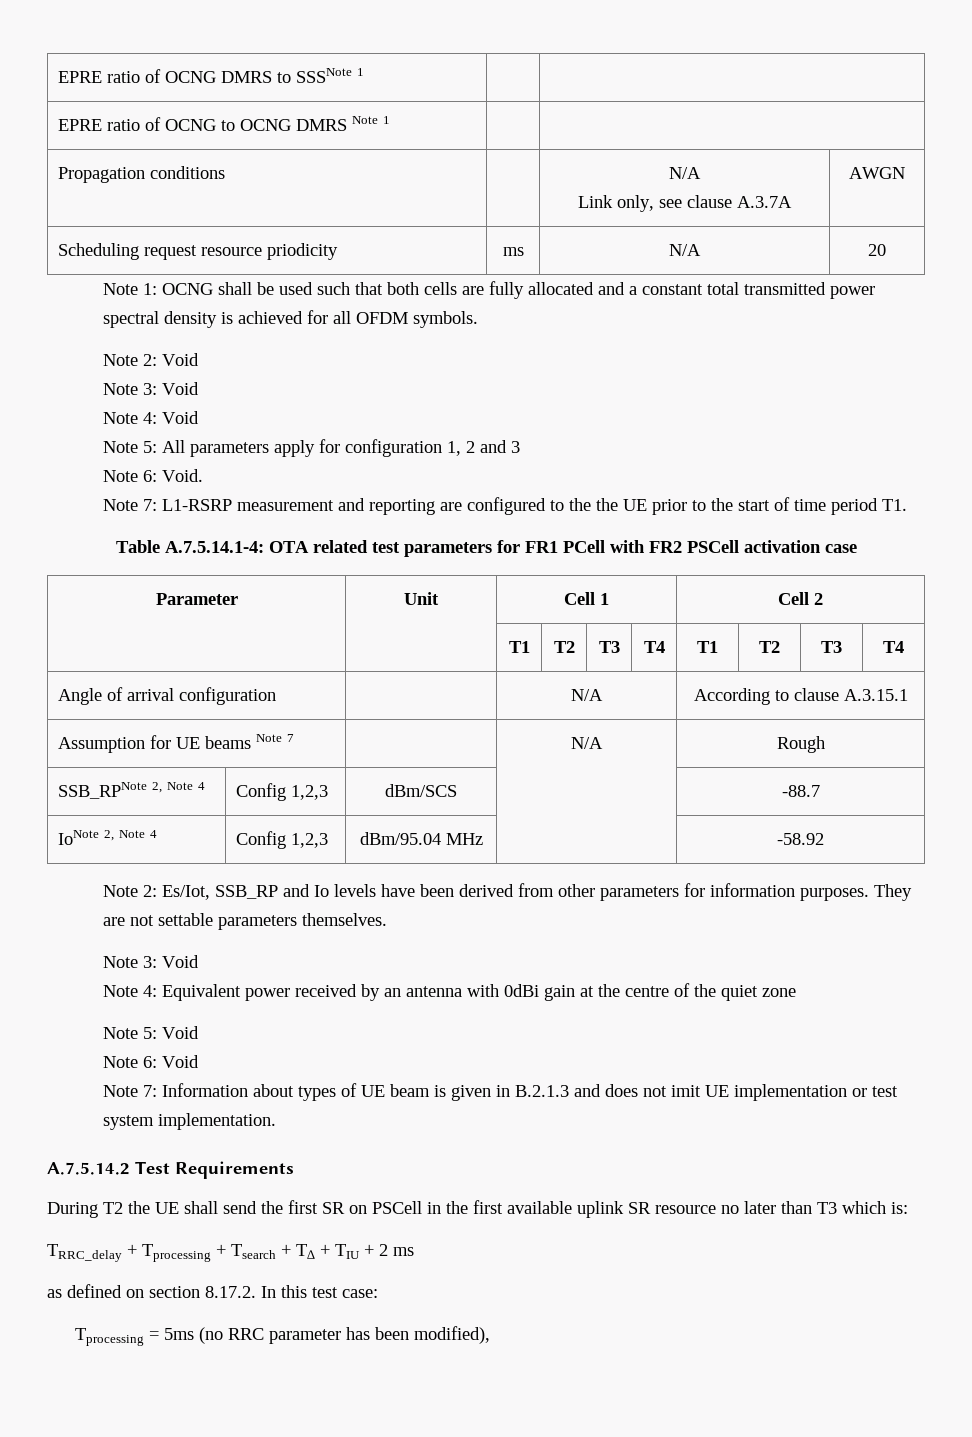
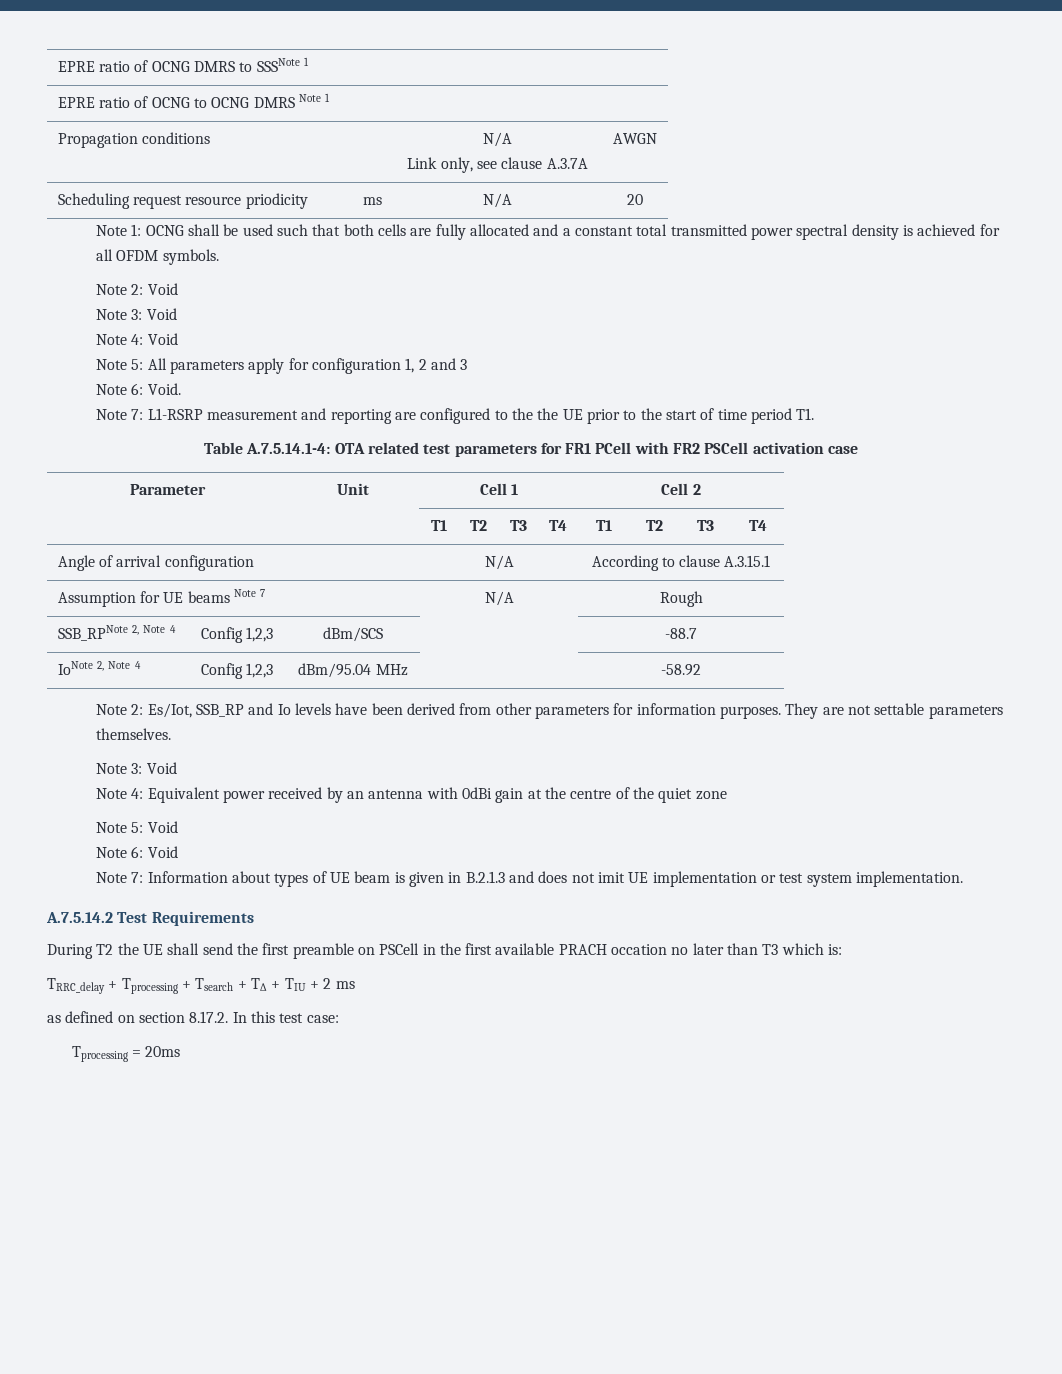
[322,1202,345,1214] SR -> [292,943,354,959] preamble
[577,1201,716,1218] uplink SR resource -> [558,944,668,955] PRACH occation
[163,1326,490,1344] 5ms (no RRC parameter has been modified), -> [145,1046,181,1057] 20ms

